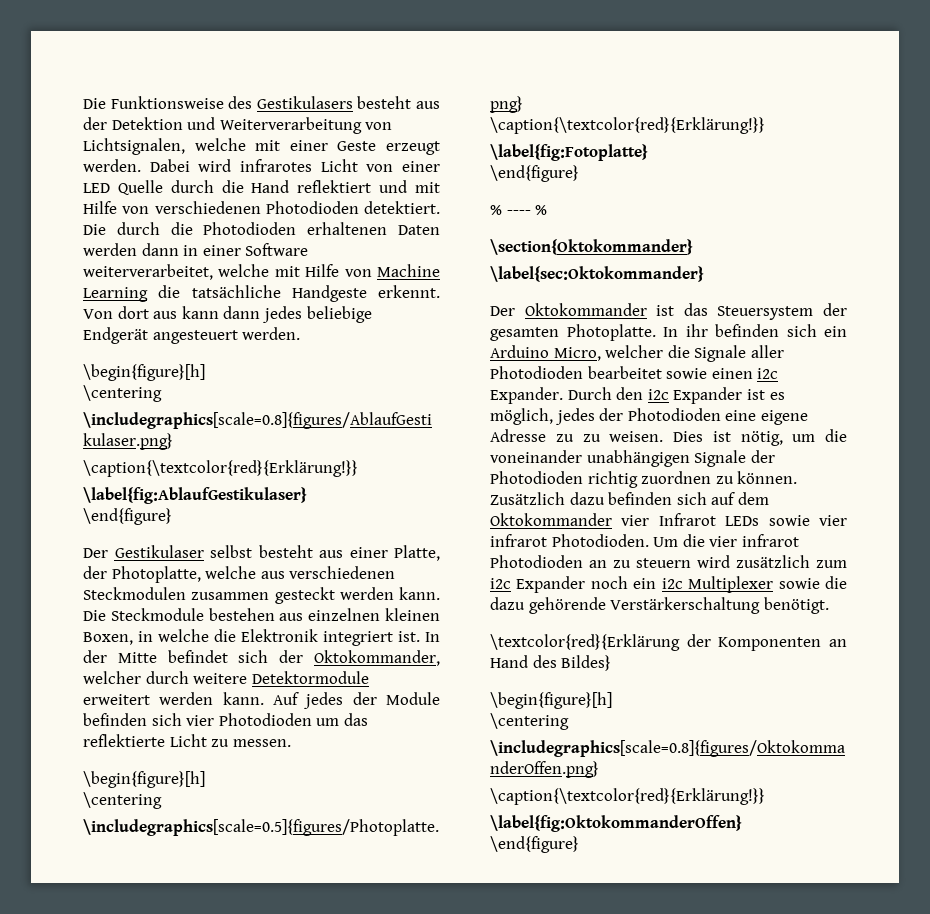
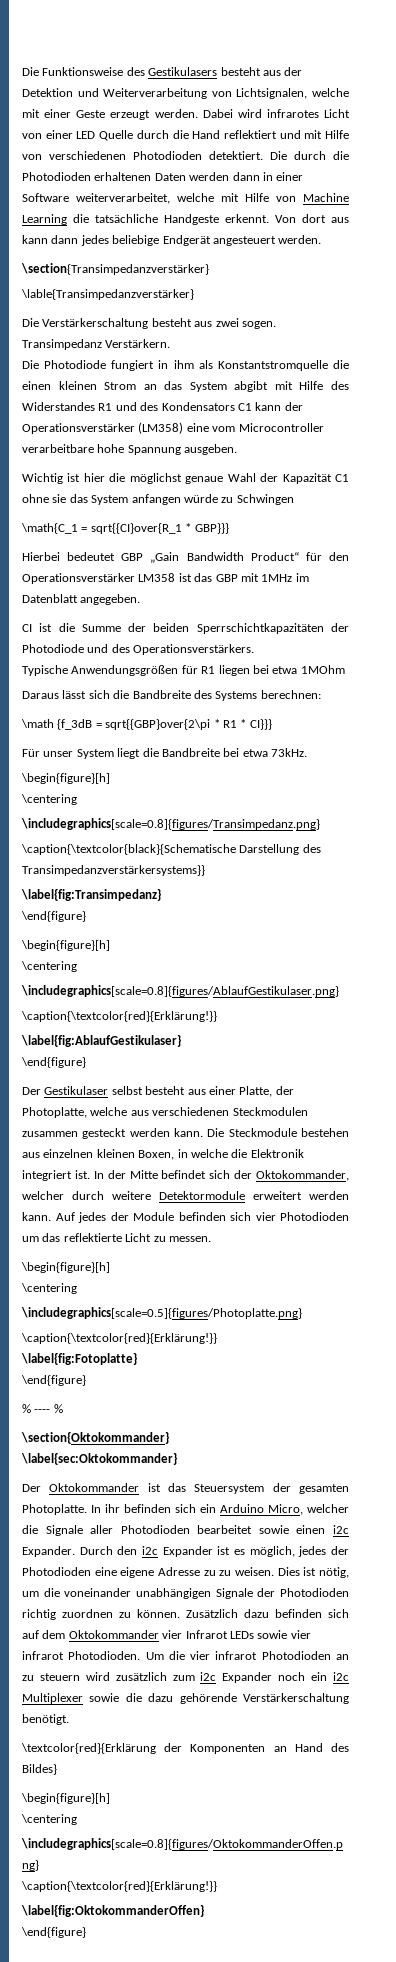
(301, 333) none -> [21,263,209,275] [21,289,194,300] [22,318,276,329] [22,339,171,350] [22,360,349,371] [22,381,349,392] [22,402,303,411] [22,422,324,434] [22,444,238,455] [22,473,350,484] [22,494,294,505] [21,523,229,534] [22,552,349,563] [22,573,309,584] [22,594,141,605] [22,623,349,634] [22,644,255,655] [22,665,345,676] [22,690,321,701] [21,719,272,730] [22,748,307,759] [21,773,110,784] [21,794,77,805] [21,818,320,830] [21,844,321,855] [22,865,205,876] [21,888,161,901] [21,911,86,922] // \section{Transimpedanzverstärker} // \lable{Transimpedanzverstärker} // Die Verstärkerschaltung besteht aus zwei sogen. Transimpedanz Verstärkern. // Die Photodiode fungiert in ihm als Konstantstromquelle die einen kleinen Strom an das System abgibt mit Hilfe des Widerstandes R1 und des Kondensators C1 kann der Operationsverstärker (LM358) eine vom Microcontroller verarbeitbare hohe Spannung ausgeben. // Wichtig ist hier die möglichst genaue Wahl der Kapazität C1 ohne sie das System anfangen würde zu Schwingen // \math{C_1 = sqrt{{CI}over{R_1 * GBP}}} // Hierbei bedeutet GBP „Gain Bandwidth Product“ für den Operationsverstärker LM358 ist das GBP mit 1MHz im Datenblatt angegeben. // CI ist die Summe der beiden Sperrschichtkapazitäten der Photodiode und des Operationsverstärkers. // Typische Anwendungsgrößen für R1 liegen bei etwa 1MOhm // Daraus lässt sich die Bandbreite des Systems berechnen: // \math {f_3dB = sqrt{{GBP}over{2\pi * R1 * CI}}} // Für unser System liegt die Bandbreite bei etwa 73kHz. // \begin{figure}[h] // \centering // \includegraphics[scale=0.8]{figures/Transimpedanz.png} // \caption{\textcolor{black}{Schematische Darstellung des Transimpedanzverstärkersystems}} // \label{fig:Transimpedanz} // \end{figure}

